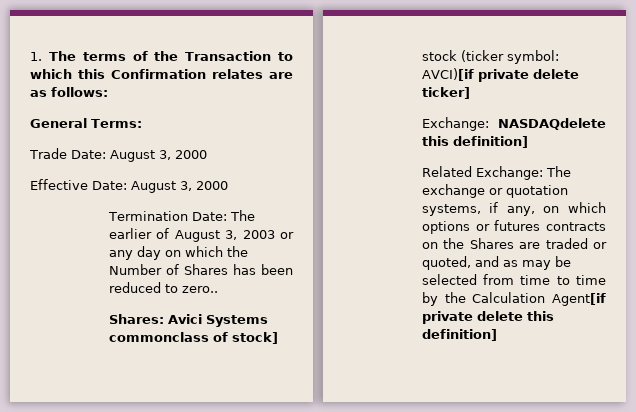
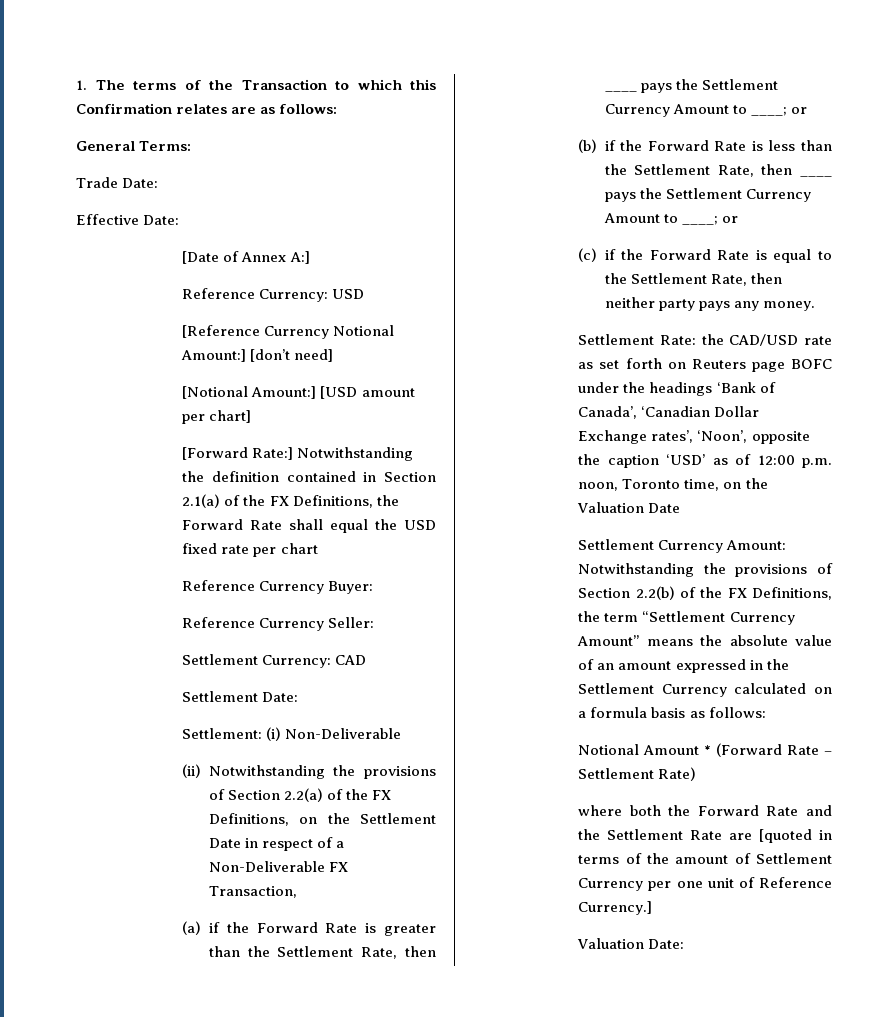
[109,150,207,162] August 3, 2000 -> (159, 183) none
[131,181,228,193] [107,210,255,221] [108,228,295,242] [108,246,248,260] [108,264,293,275] [108,282,218,293] [108,314,268,327] [108,332,278,344] [421,50,559,64] [421,68,579,82] [421,87,470,99] [421,117,606,131] [421,136,528,148] [421,166,571,180] [421,184,568,198] [421,202,606,216] [421,220,606,234] [421,238,607,249] [421,256,571,270] [421,274,606,285] [421,292,606,306] [421,311,554,324] [421,329,497,341] August 3, 2000 // Termination Date: The earlier of August 3, 2003 or any day on which the Number of Shares has been reduced to zero.. // Shares: Avici Systems commonclass of stock] stock (ticker symbol: AVCI)[if private delete ticker] // Exchange: NASDAQdelete this definition] // Related Exchange: The exchange or quotation systems, if any, on which options or futures contracts on the Shares are traded or quoted, and as may be selected from time to time by the Calculation Agent[if private delete this definition] -> [182,251,310,264] [182,288,365,302] [182,325,395,339] [181,349,334,362] [182,386,415,399] [182,410,252,424] [182,447,414,461] [182,471,436,482] [182,494,399,508] [182,519,436,533] [182,543,318,557] [182,580,374,594] [182,617,375,631] [182,654,367,668] [182,691,299,702] [182,727,402,741] [182,764,436,779] [208,788,392,802] [208,813,436,826] [208,837,345,851] [208,861,348,872] [208,886,297,898] [182,921,436,936] [208,946,437,959] [604,79,779,93] [604,104,808,117] [578,139,832,153] [604,164,793,177] [800,175,832,177] [604,188,812,202] [603,213,739,225] [578,248,832,263] [604,273,783,286] [604,297,816,311] [578,334,832,346] [578,358,832,372] [578,382,776,396] [578,406,760,419] [578,430,810,444] [578,454,832,468] [578,478,768,491] [577,502,681,513] [578,539,787,553] [578,563,833,577] [578,586,832,600] [578,611,795,625] [577,635,832,646] [578,659,789,673] [578,683,832,697] [578,707,766,718] [578,743,832,757] [578,767,697,781] [578,805,832,816] [578,829,832,843] [578,853,832,864] [578,877,832,891] [578,901,653,915] [577,938,685,949] // [Date of Annex A:] // Reference Currency: USD // [Reference Currency Notional Amount:] [don’t need] // [Notional Amount:] [USD amount per chart] // [Forward Rate:] Notwithstanding the definition contained in Section 2.1(a) of the FX Definitions, the Forward Rate shall equal the USD fixed rate per chart // Reference Currency Buyer: // Reference Currency Seller: // Settlement Currency: CAD // Settlement Date: // Settlement: (i) Non-Deliverable // (ii) Notwithstanding the provisions of Section 2.2(a) of the FX Definitions, on the Settlement Date in respect of a Non-Deliverable FX Transaction, // (a) if the Forward Rate is greater than the Settlement Rate, then ____ pays the Settlement Currency Amount to ____; or // (b) if the Forward Rate is less than the Settlement Rate, then ____ pays the Settlement Currency Amount to ____; or // (c) if the Forward Rate is equal to the Settlement Rate, then neither party pays any money. // Settlement Rate: the CAD/USD rate as set forth on Reuters page BOFC under the headings ‘Bank of Canada’, ‘Canadian Dollar Exchange rates’, ‘Noon’, opposite the caption ‘USD’ as of 12:00 p.m. noon, Toronto time, on the Valuation Date // Settlement Currency Amount: Notwithstanding the provisions of Section 2.2(b) of the FX Definitions, the term “Settlement Currency Amount” means the absolute value of an amount expressed in the Settlement Currency calculated on a formula basis as follows: // Notional Amount * (Forward Rate – Settlement Rate) // where both the Forward Rate and the Settlement Rate are [quoted in terms of the amount of Settlement Currency per one unit of Reference Currency.] // Valuation Date:

